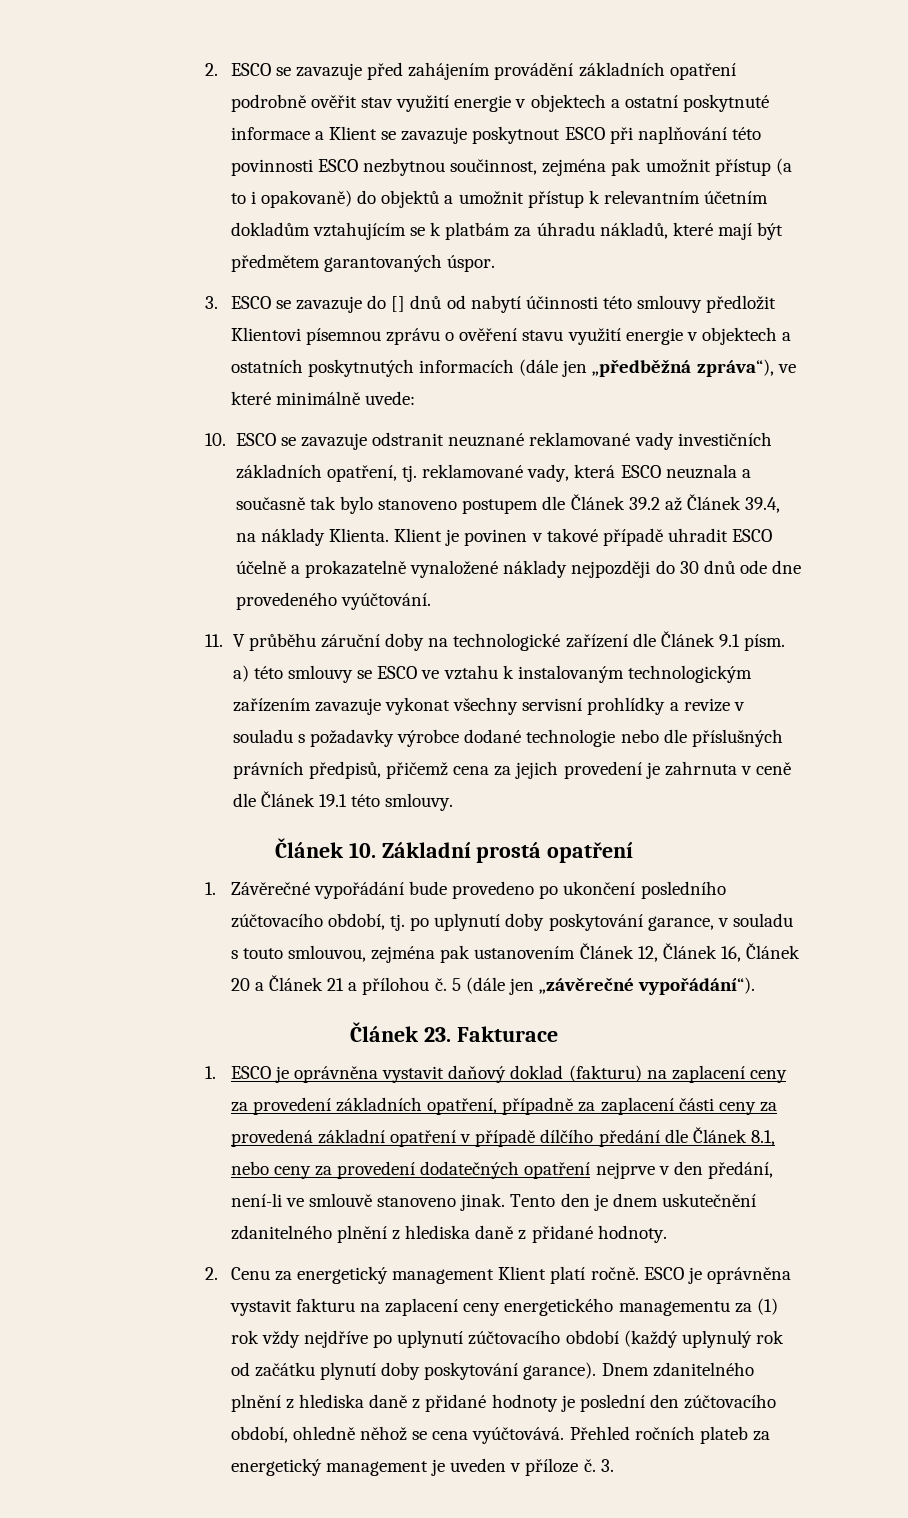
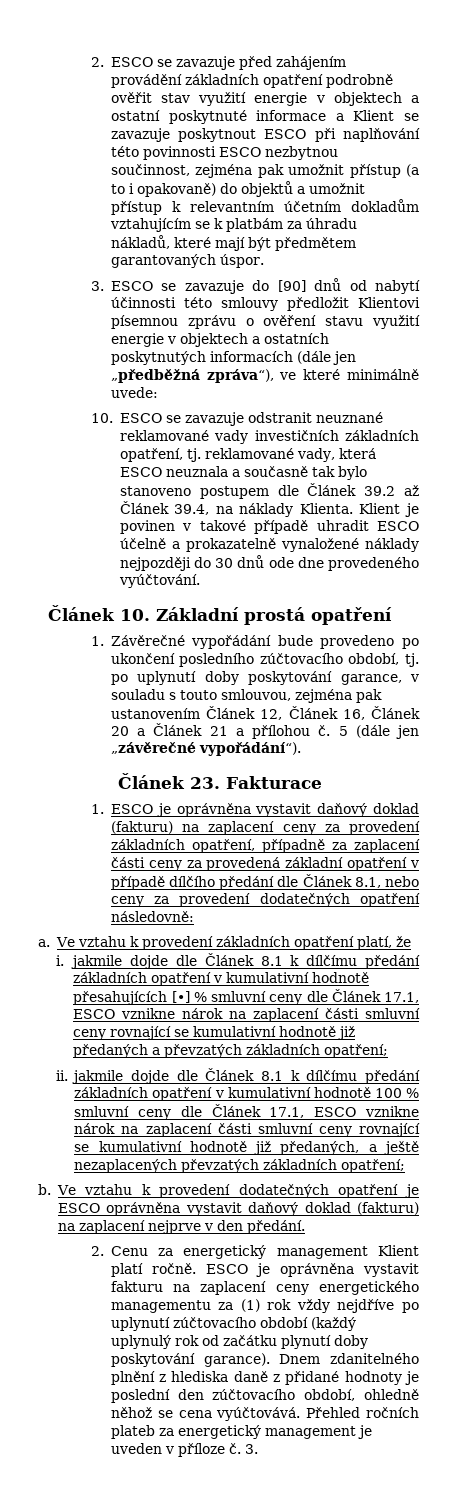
[391,296,406,312] [] -> [277,280,306,292] [90]
[205,631,786,651] [232,665,752,683] [232,697,745,715] [232,729,783,747] [232,761,792,779] [232,791,454,811] // 11. V průběhu záruční doby na technologické zařízení dle Článek 9.1 písm. a) této smlouvy se ESCO ve vztahu k instalovaným technologickým zařízením zavazuje vykonat všechny servisní prohlídky a revize v souladu s požadavky výrobce dodané technologie nebo dle příslušných právních předpisů, přičemž cena za jejich provedení je zahrnuta v ceně dle Článek 19.1 této smlouvy. -> (200, 581) none
[595,1161,773,1179] [230,1193,756,1211] [230,1225,667,1243] nejprve v den předání, není-li ve smlouvě stanoveno jinak. Tento den je dnem uskutečnění zdanitelného plnění z hlediska daně z přidané hodnoty. -> [110,911,194,922] [37,936,411,950] [55,953,420,969] [73,972,370,986] [73,989,420,1005] [73,1008,420,1022] [73,1026,356,1040] [73,1044,389,1058] [55,1068,420,1084] [74,1087,419,1101] [74,1104,419,1120] [74,1123,420,1137] [74,1141,419,1155] [74,1159,406,1173] [37,1184,419,1198] [57,1202,419,1216] [57,1220,305,1234] následovně: // a. Ve vztahu k provedení základních opatření platí, že // i. jakmile dojde dle Článek 8.1 k dílčímu předání základních opatření v kumulativní hodnotě přesahujících [•] % smluvní ceny dle Článek 17.1, ESCO vznikne nárok na zaplacení části smluvní ceny rovnající se kumulativní hodnotě již předaných a převzatých základních opatření; // ii. jakmile dojde dle Článek 8.1 k dílčímu předání základních opatření v kumulativní hodnotě 100 % smluvní ceny dle Článek 17.1, ESCO vznikne nárok na zaplacení části smluvní ceny rovnající se kumulativní hodnotě již předaných, a ještě nezaplacených převzatých základních opatření; // b. Ve vztahu k provedení dodatečných opatření je ESCO oprávněna vystavit daňový doklad (fakturu) na zaplacení nejprve v den předání.

